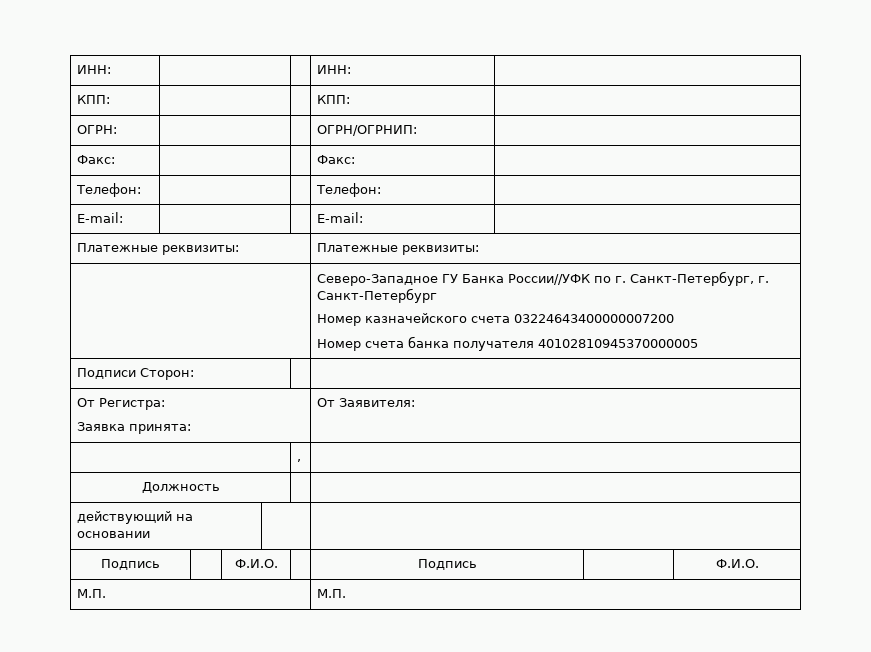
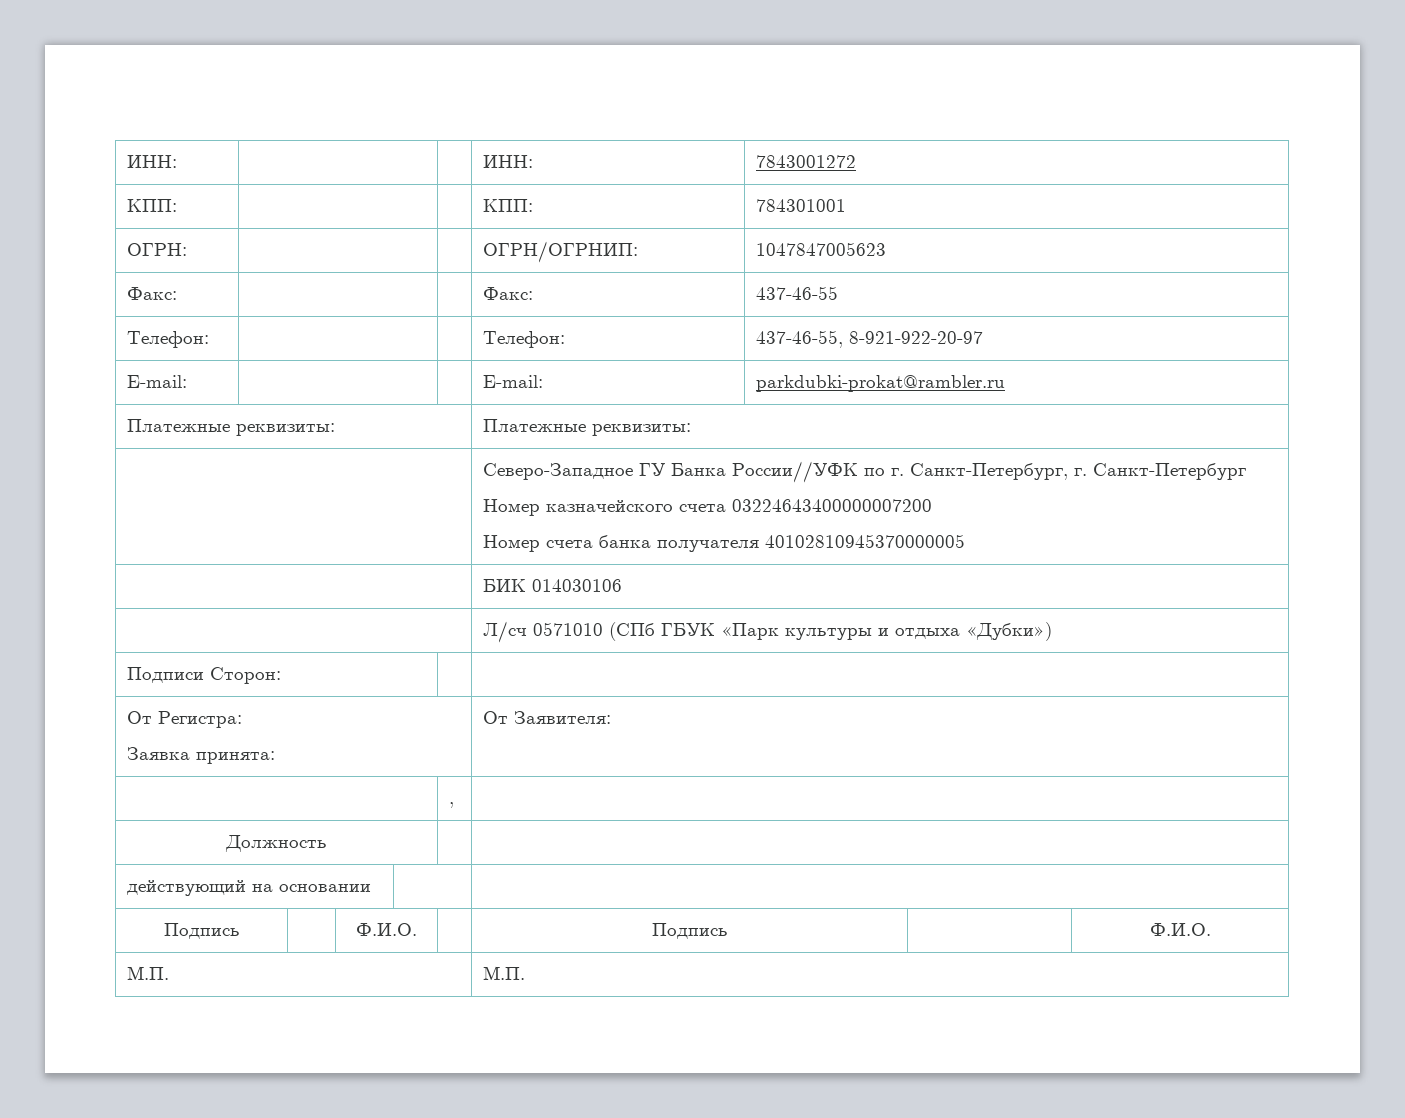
(351, 69) none -> [755,155,856,168] 7843001272
(350, 99) none -> [755,199,846,212] 784301001
(417, 130) none -> [755,242,886,256] 1047847005623
(355, 159) none -> [755,286,838,300] 437-46-55
(381, 190) none -> [755,330,983,348] 437-46-55, 8-921-922-20-97
(363, 217) none -> [755,375,1005,392] parkdubki-prokat@rambler.ru
(698, 343) none -> [482,579,622,592] [482,621,1052,643] // | БИК 014030106 // | Л/сч 0571010 (СПб ГБУК «Парк культуры и отдыха «Дубки»)

